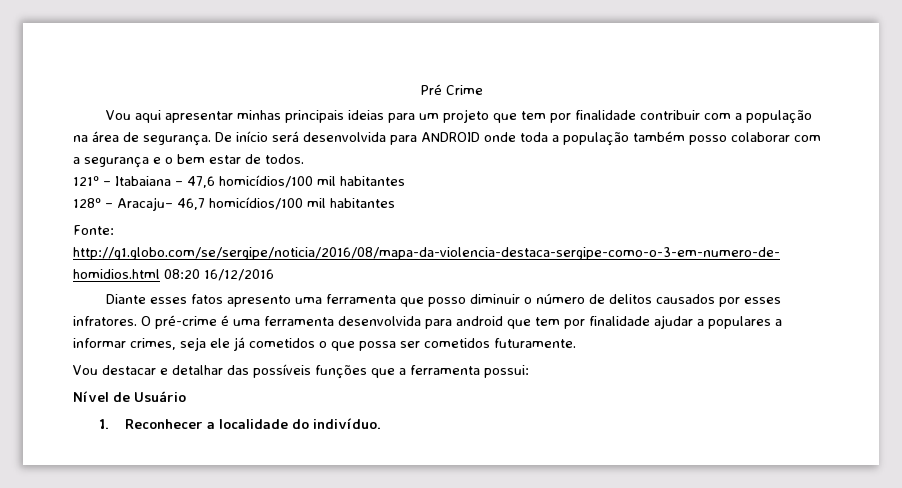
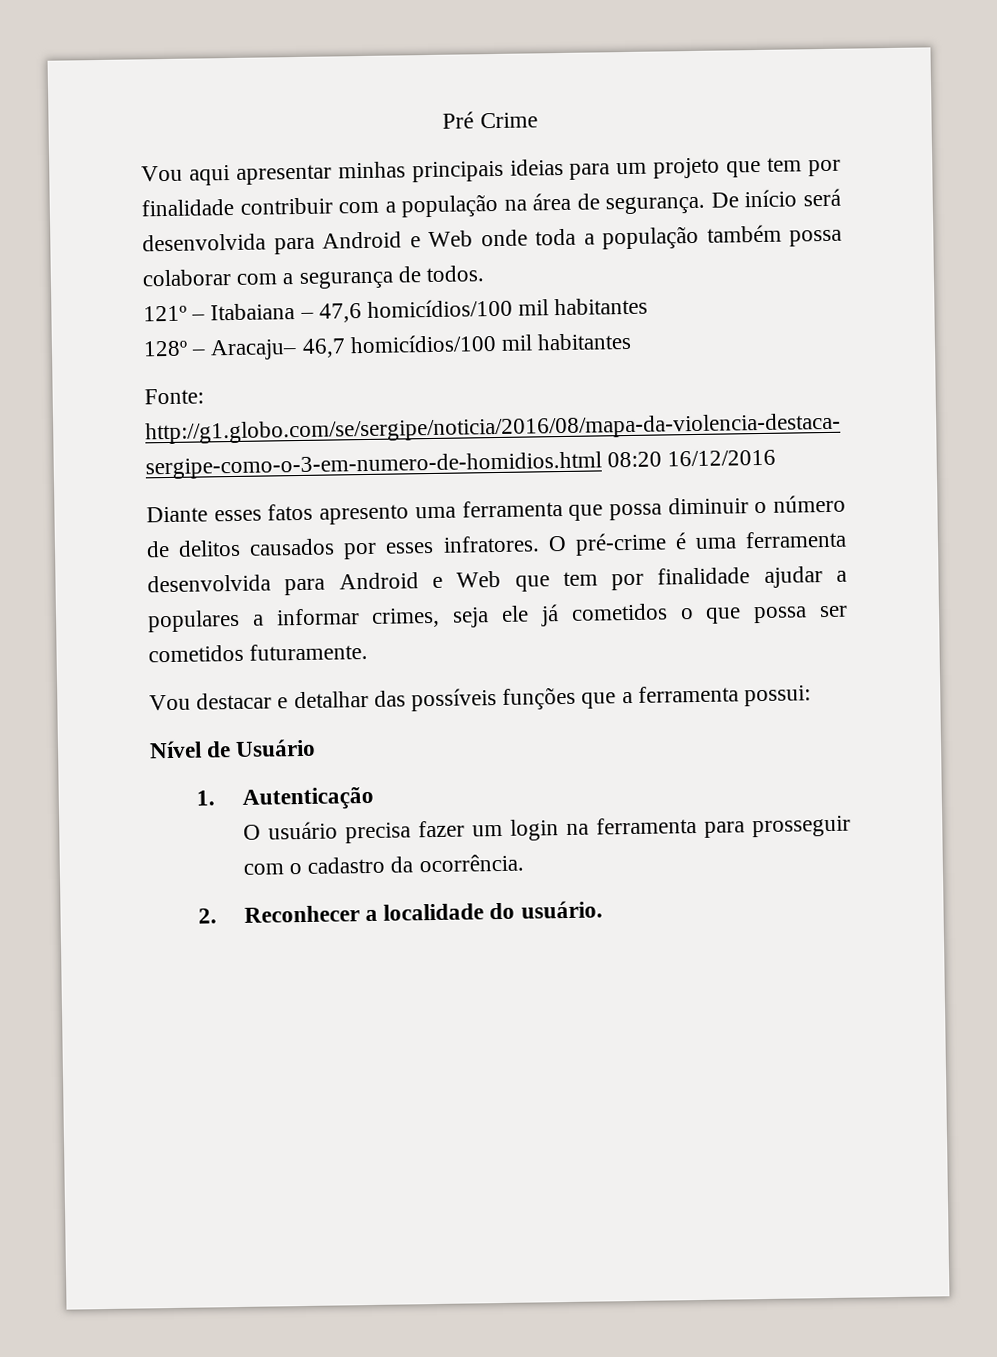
[421,132,480,142] ANDROID -> [322,230,473,249] Android e Web
[689,135,727,145] posso -> [789,229,842,247] possa
[153,154,241,164] e o bem estar -> (394, 279) none
[427,297,466,307] posso -> [608,503,662,521] possa
[456,316,503,326] android -> [338,570,502,590] Android e Web
(110, 424) none -> [241,786,374,811] [242,815,851,844] [242,853,524,875] [197,908,217,924] Autenticação // O usuário precisa fazer um login na ferramenta para prosseguir com o cadastro da ocorrência. // 2.
[313,418,382,429] indivíduo. -> [520,900,603,919] usuário.

